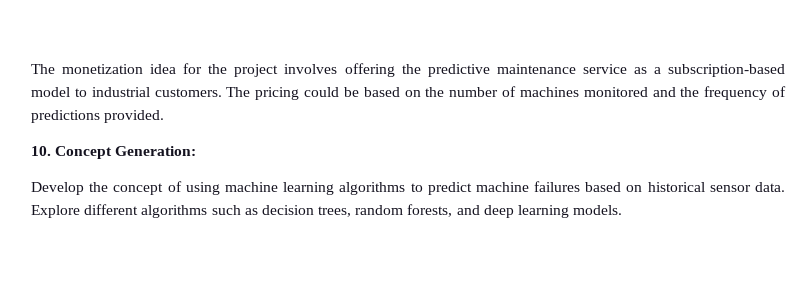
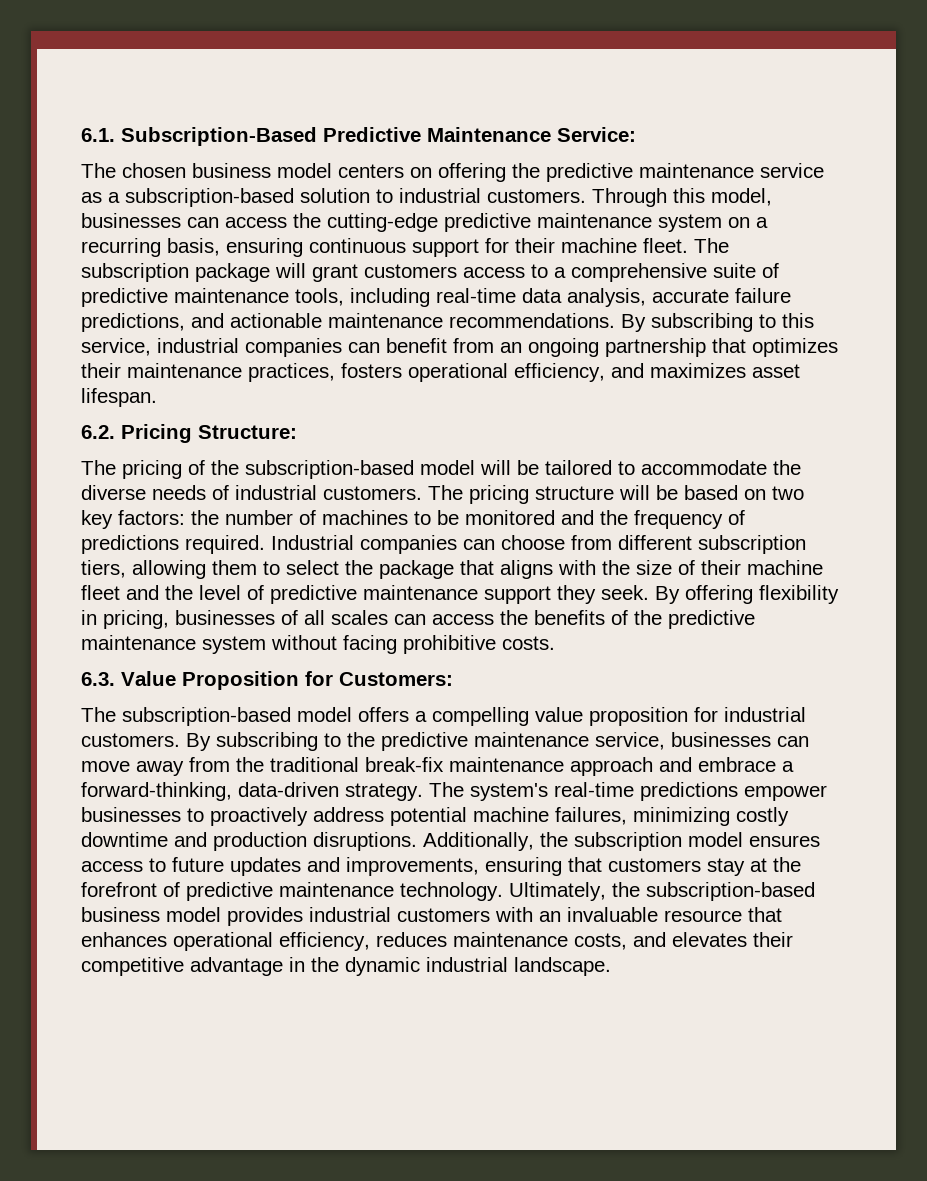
[31,63,338,77] The monetization idea for the project involves -> [81,127,636,146] [81,163,432,178] 6.1. Subscription-Based Predictive Maintenance Service: // The chosen business model centers on
[31,87,87,97] model to -> [300,188,772,207] [81,213,768,232] [81,238,729,257] [81,263,779,282] [81,288,791,307] [81,313,814,332] [81,338,838,357] [81,363,800,382] [81,388,157,407] [81,424,297,443] [81,460,801,479] [81,485,229,500] solution to industrial customers. Through this model, businesses can access the cutting-edge predictive maintenance system on a recurring basis, ensuring continuous support for their machine fleet. The subscription package will grant customers access to a comprehensive suite of predictive maintenance tools, including real-time data analysis, accurate failure predictions, and actionable maintenance recommendations. By subscribing to this service, industrial companies can benefit from an ongoing partnership that optimizes their maintenance practices, fosters operational efficiency, and maximizes asset lifespan. // 6.2. Pricing Structure: // The pricing of the subscription-based model will be tailored to accommodate the diverse needs of
[304,87,339,97] could -> [535,485,650,500] structure will
(421, 93) none -> [772,486,804,500] [81,510,185,529] two key factors:
(579, 92) none -> [414,510,459,525] to be
[104,110,165,123] [31,146,197,159] [31,181,785,195] [31,204,623,218] provided. // 10. Concept Generation: // Develop the concept of using machine learning algorithms to predict machine failures based on historical sensor data. Explore different algorithms such as decision trees, random forests, and deep learning models. -> [185,535,806,554] [81,560,823,579] [81,585,839,604] [81,610,755,629] [81,635,555,654] [81,671,453,690] [81,707,806,726] [81,732,809,751] [81,757,794,776] [81,782,827,801] [81,807,789,826] [81,832,820,851] [81,857,801,876] [81,882,815,901] [81,907,782,926] [81,932,793,951] [81,957,611,976] required. Industrial companies can choose from different subscription tiers, allowing them to select the package that aligns with the size of their machine fleet and the level of predictive maintenance support they seek. By offering flexibility in pricing, businesses of all scales can access the benefits of the predictive maintenance system without facing prohibitive costs. // 6.3. Value Proposition for Customers: // The subscription-based model offers a compelling value proposition for industrial customers. By subscribing to the predictive maintenance service, businesses can move away from the traditional break-fix maintenance approach and embrace a forward-thinking, data-driven strategy. The system's real-time predictions empower businesses to proactively address potential machine failures, minimizing costly downtime and production disruptions. Additionally, the subscription model ensures access to future updates and improvements, ensuring that customers stay at the forefront of predictive maintenance technology. Ultimately, the subscription-based business model provides industrial customers with an invaluable resource that enhances operational efficiency, reduces maintenance costs, and elevates their competitive advantage in the dynamic industrial landscape.

